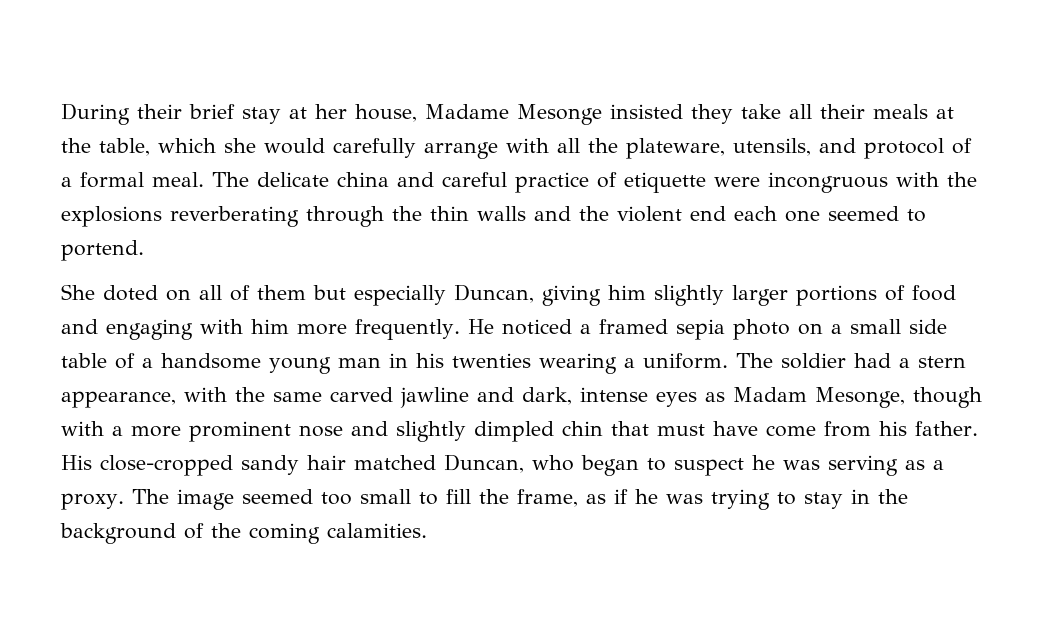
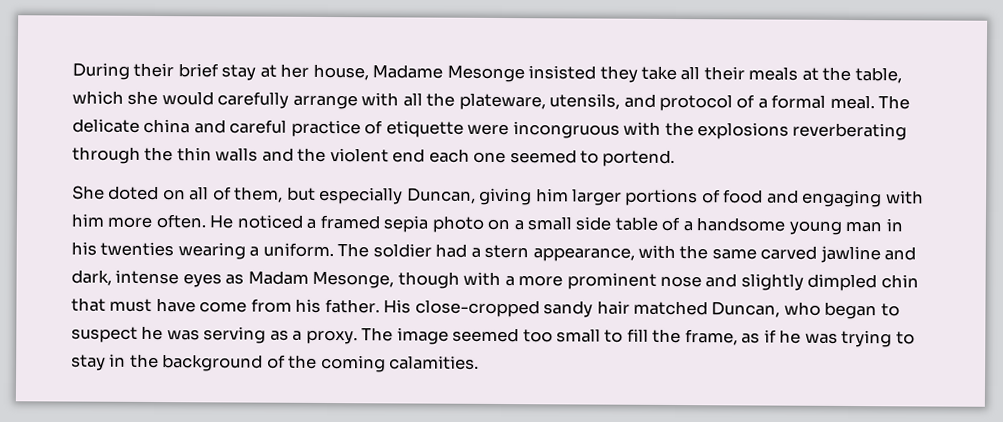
[257,285,306,300] them -> [234,186,284,203] them,
[654,285,724,306] slightly -> (569, 195) none
[355,319,460,340] frequently. -> [155,214,206,229] often.

